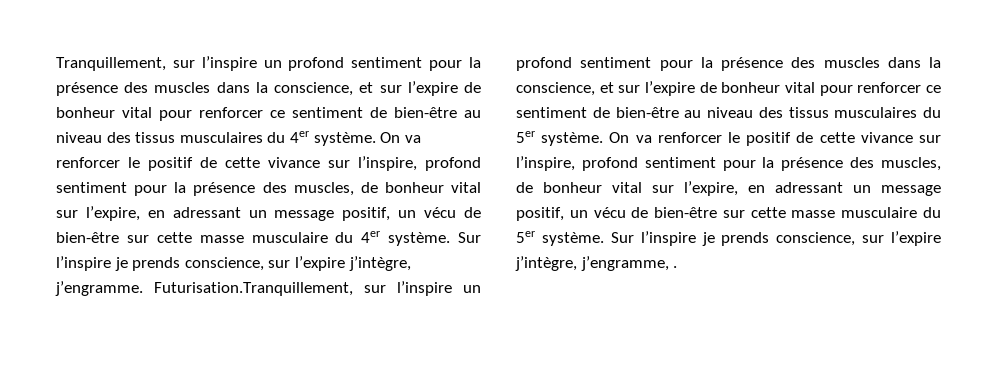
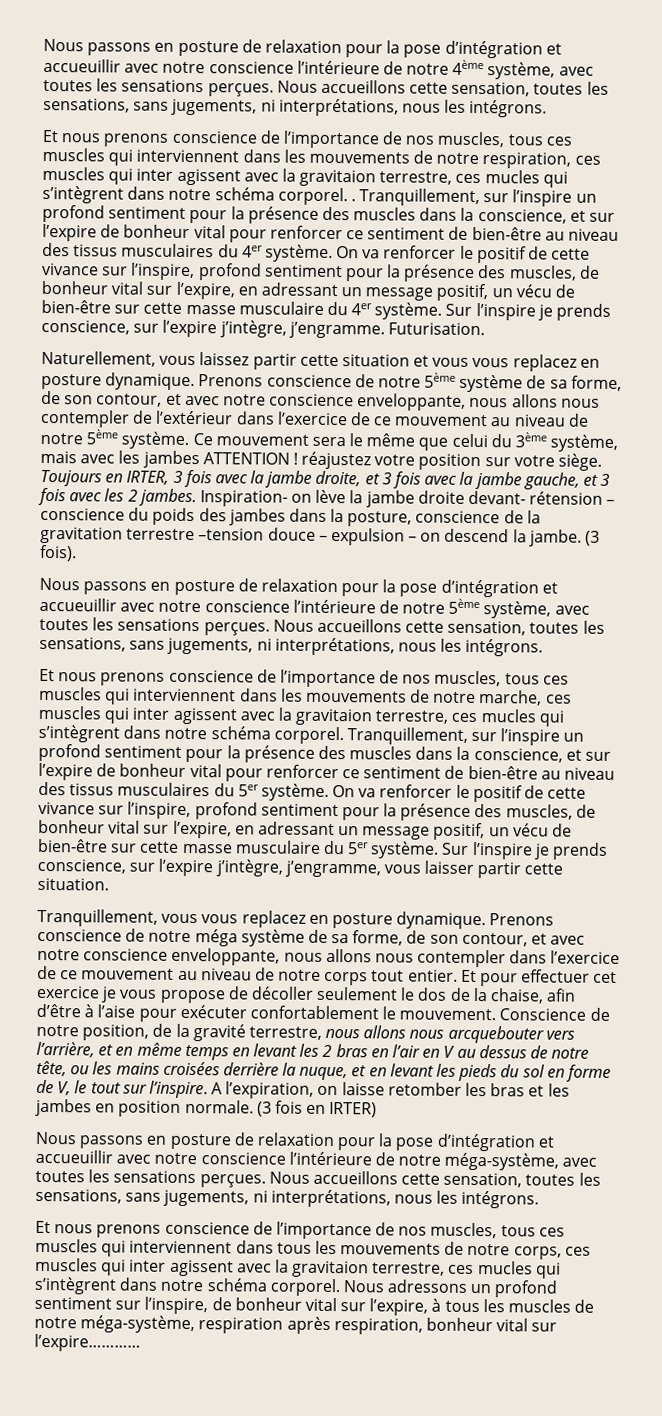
(56, 64) none -> [43,38,562,59] [43,58,594,80] [43,78,609,97] [43,97,548,118] [42,129,572,149] [42,147,601,169] [42,166,568,188] [42,185,356,206] Nous passons en posture de relaxation pour la pose d’intégration et accueuillir avec notre conscience l’intérieure de notre 4ème système, avec toutes les sensations perçues. Nous accueillons cette sensation, toutes les sensations, sans jugements, ni interprétations, nous les intégrons. // Et nous prenons conscience de l’importance de nos muscles, tous ces muscles qui interviennent dans les mouvements de notre respiration, ces muscles qui inter agissent avec la gravitaion terrestre, ces mucles qui s’intègrent dans notre schéma corporel. .
[154,282,353,296] Futurisation.Tranquillement, -> [387,322,485,336] [41,350,600,372] [41,372,622,393] [41,390,600,411] [40,409,589,428] [40,429,619,453] [40,450,603,471] [40,469,611,490] [38,487,616,508] [40,507,541,527] [40,526,601,547] [40,544,77,562] [39,577,558,598] [39,597,590,619] [39,617,605,636] [39,636,544,657] [39,668,569,688] [39,686,572,706] [38,705,564,727] [38,724,468,745] Futurisation. // Naturellement, vous laissez partir cette situation et vous vous replacez en posture dynamique. Prenons conscience de notre 5ème système de sa forme, de son contour, et avec notre conscience enveloppante, nous allons nous contempler de l’extérieur dans l’exercice de ce mouvement au niveau de notre 5ème système. Ce mouvement sera le même que celui du 3ème système, mais avec les jambes ATTENTION ! réajustez votre position sur votre siège. Toujours en IRTER, 3 fois avec la jambe droite, et 3 fois avec la jambe gauche, et 3 fois avec les 2 jambes. Inspiration- on lève la jambe droite devant- rétension – conscience du poids des jambes dans la posture, conscience de la gravitation terrestre –tension douce – expulsion – on descend la jambe. (3 fois). // Nous passons en posture de relaxation pour la pose d’intégration et accueuillir avec notre conscience l’intérieure de notre 5ème système, avec toutes les sensations perçues. Nous accueillons cette sensation, toutes les sensations, sans jugements, ni interprétations, nous les intégrons. // Et nous prenons conscience de l’importance de nos muscles, tous ces muscles qui interviennent dans les mouvements de notre marche, ces muscles qui inter agissent avec la gravitaion terrestre, ces mucles qui s’intègrent dans notre schéma corporel. Tranquillement,
[673,266,678,268] . -> [383,860,564,879] [37,877,109,891] [37,908,555,930] [37,928,586,947] [37,947,621,968] [37,965,618,987] [36,985,577,1004] [36,1003,610,1022] [36,1023,575,1044] [36,1041,590,1061] [36,1060,611,1082] [36,1079,570,1099] [35,1098,378,1118] [35,1131,555,1152] [35,1149,598,1171] [35,1169,601,1188] [35,1188,540,1209] [35,1220,565,1240] [35,1238,591,1260] [35,1257,561,1279] [34,1276,559,1298] [34,1296,595,1316] [34,1315,558,1335] [34,1333,141,1352] vous laisser partir cette situation. // Tranquillement, vous vous replacez en posture dynamique. Prenons conscience de notre méga système de sa forme, de son contour, et avec notre conscience enveloppante, nous allons nous contempler dans l’exercice de ce mouvement au niveau de notre corps tout entier. Et pour effectuer cet exercice je vous propose de décoller seulement le dos de la chaise, afin d’être à l’aise pour exécuter confortablement le mouvement. Conscience de notre position, de la gravité terrestre, nous allons nous arcquebouter vers l’arrière, et en même temps en levant les 2 bras en l’air en V au dessus de notre tête, ou les mains croisées derrière la nuque, et en levant les pieds du sol en forme de V, le tout sur l’inspire. A l’expiration, on laisse retomber les bras et les jambes en position normale. (3 fois en IRTER) // Nous passons en posture de relaxation pour la pose d’intégration et accueuillir avec notre conscience l’intérieure de notre méga-système, avec toutes les sensations perçues. Nous accueillons cette sensation, toutes les sensations, sans jugements, ni interprétations, nous les intégrons. // Et nous prenons conscience de l’importance de nos muscles, tous ces muscles qui interviennent dans tous les mouvements de notre corps, ces muscles qui inter agissent avec la gravitaion terrestre, ces mucles qui s’intègrent dans notre schéma corporel. Nous adressons un profond sentiment sur l’inspire, de bonheur vital sur l’expire, à tous les muscles de notre méga-système, respiration après respiration, bonheur vital sur l’expire…………

